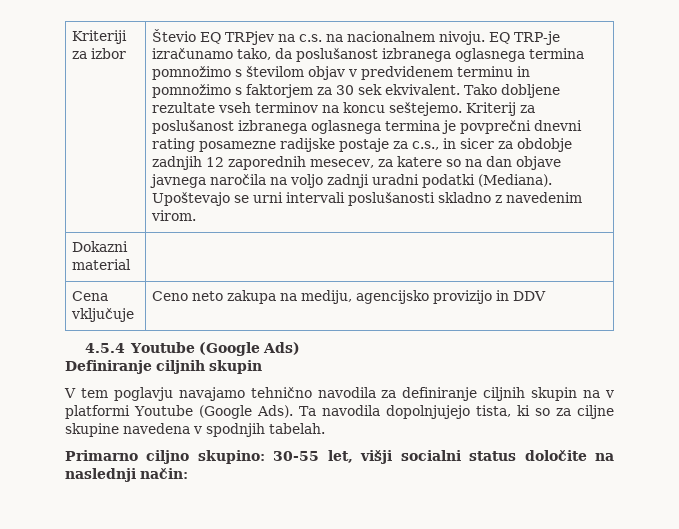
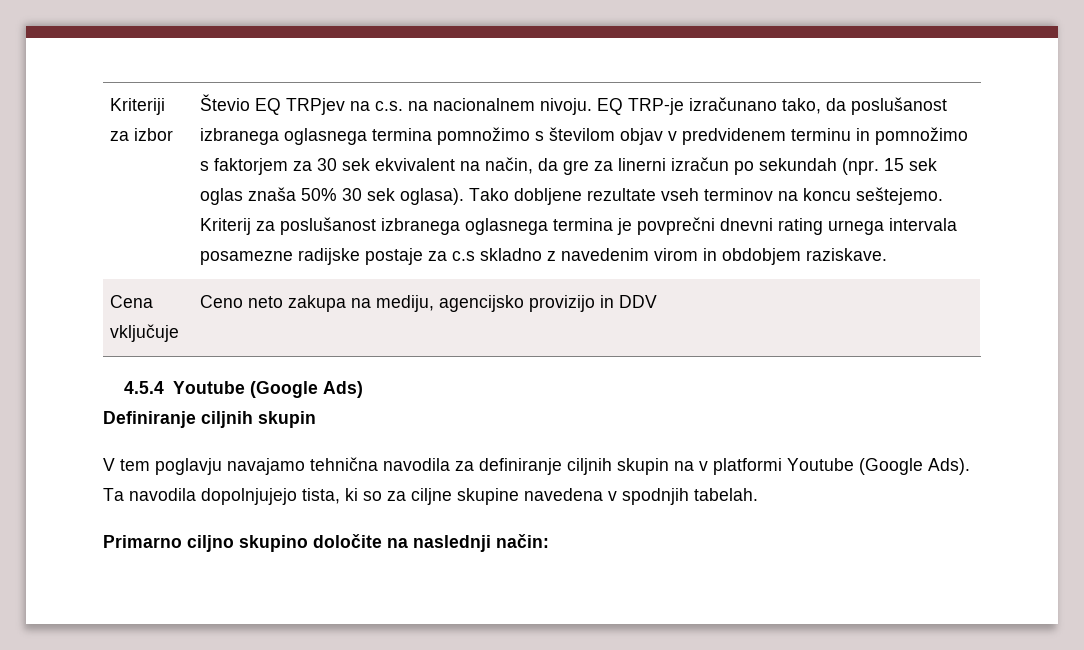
[152,48,234,59] izračunamo -> [689,97,778,111] izračunano
[385,84,461,95] ekvivalent. -> [375,157,938,175] [200,187,465,205] ekvivalent na način, da gre za linerni izračun po sekundah (npr. 15 sek oglas znaša 50% 30 sek oglasa).
(196, 145) none -> [828,218,958,235] urnega intervala
[412,138,573,152] [152,156,562,170] [150,174,553,188] [152,192,583,206] [151,210,197,221] [72,241,129,252] [72,259,132,270] c.s., in sicer za obdobje zadnjih 12 zaporednih mesecev, za katere so na dan objave javnega naročila na voljo zadnji uradni podatki (Mediana). Upoštevajo se urni intervali poslušanosti skladno z navedenim virom. // Dokazni material | -> [452,248,888,265] c.s skladno z navedenim virom in obdobjem raziskave.
[250,387,312,398] tehnično -> [310,457,378,471] tehnična
[197,450,517,464] skupino: 30-55 let, višji socialni status -> [239,535,308,552] skupino

